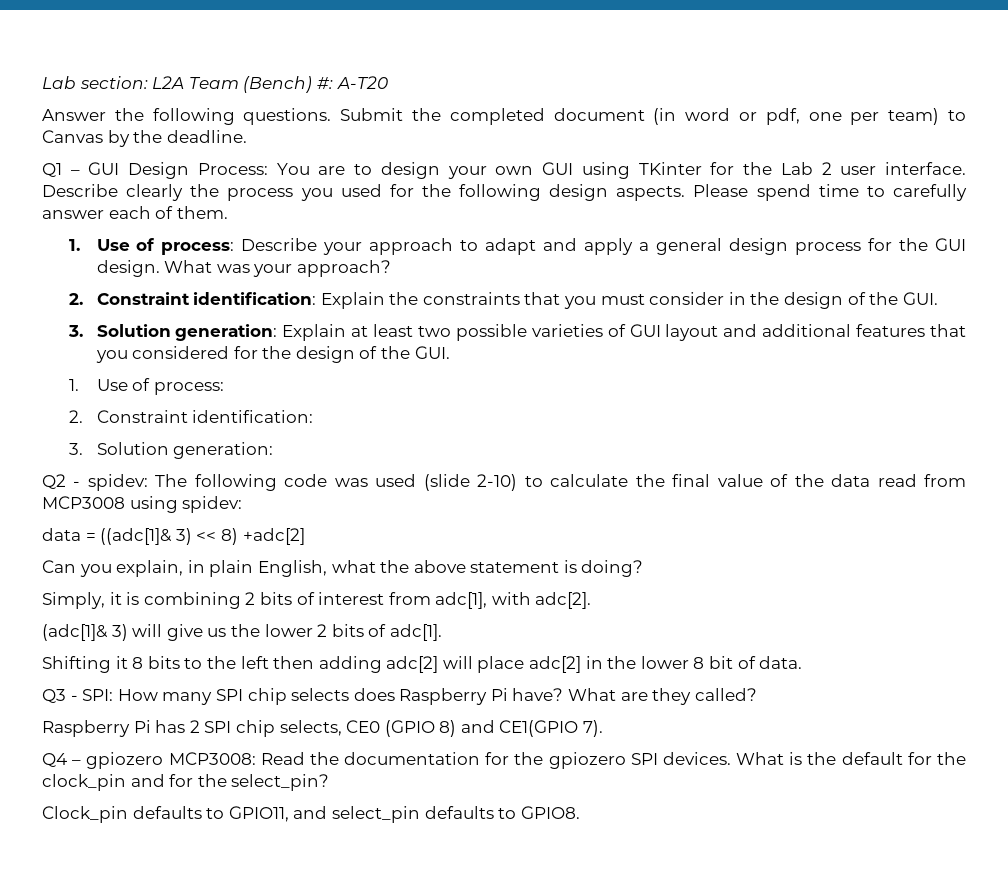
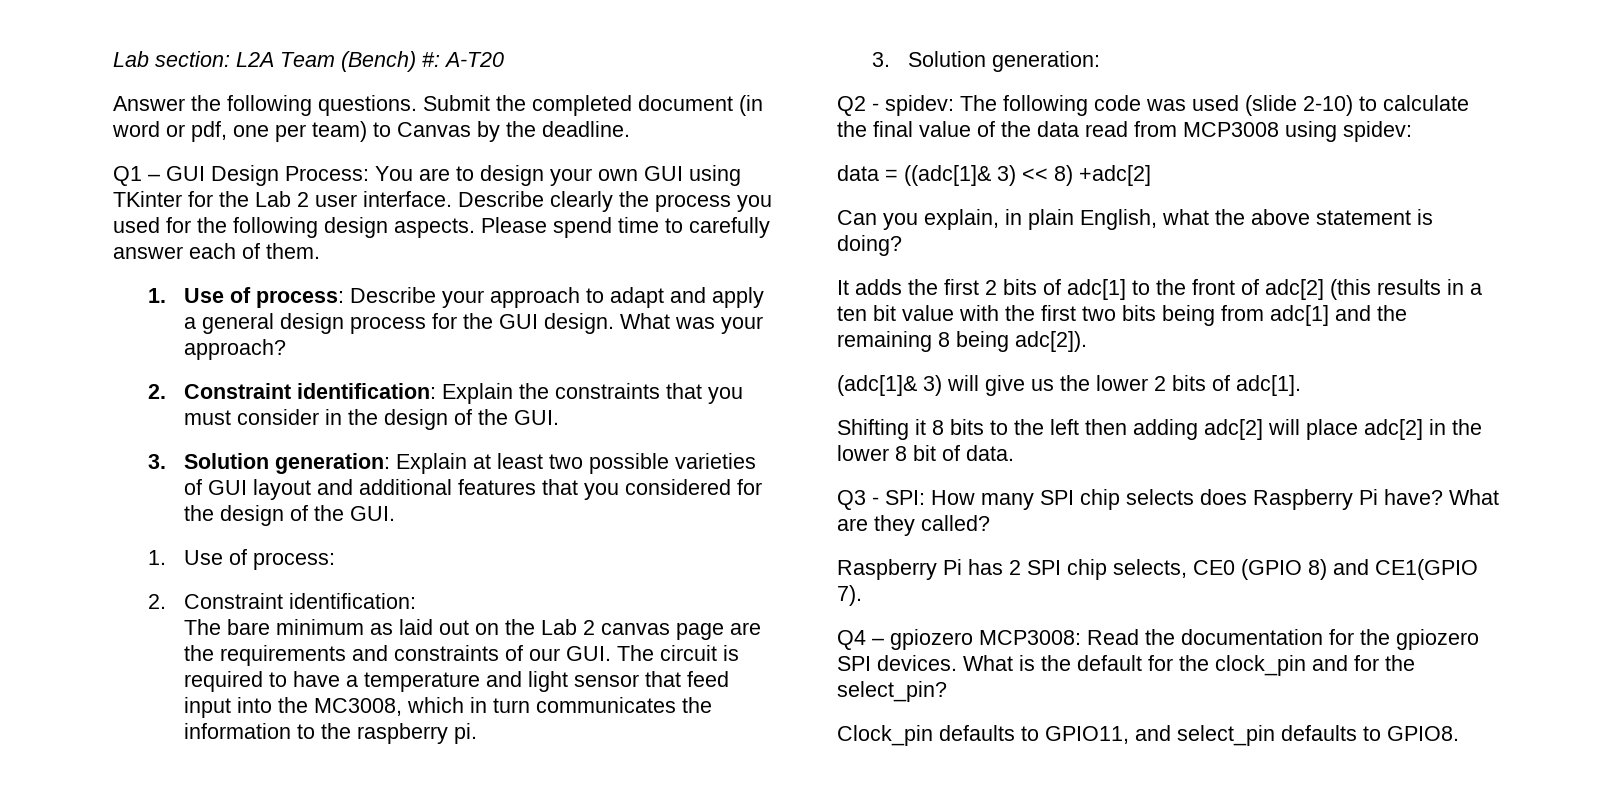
(314, 416) none -> [183,619,761,640] [183,645,739,666] [183,671,729,692] [183,697,712,718] [183,723,477,744] // The bare minimum as laid out on the Lab 2 canvas page are the requirements and constraints of our GUI. The circuit is required to have a temperature and light sensor that feed input into the MC3008, which in turn communicates the information to the raspberry pi.
[42,592,592,609] Simply, it is combining 2 bits of interest from adc[1], with adc[2]. -> [837,279,1482,300] [837,305,1407,326] [837,331,1087,352] It adds the first 2 bits of adc[1] to the front of adc[2] (this results in a ten bit value with the first two bits being from adc[1] and the remaining 8 being adc[2]).

